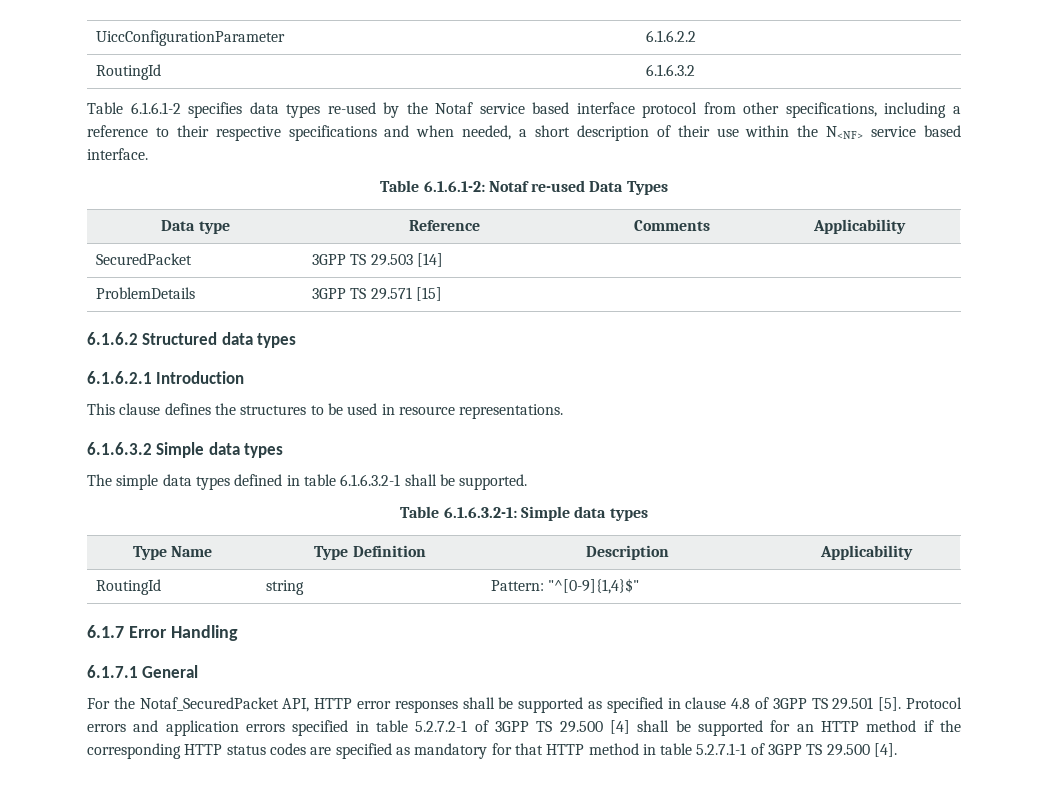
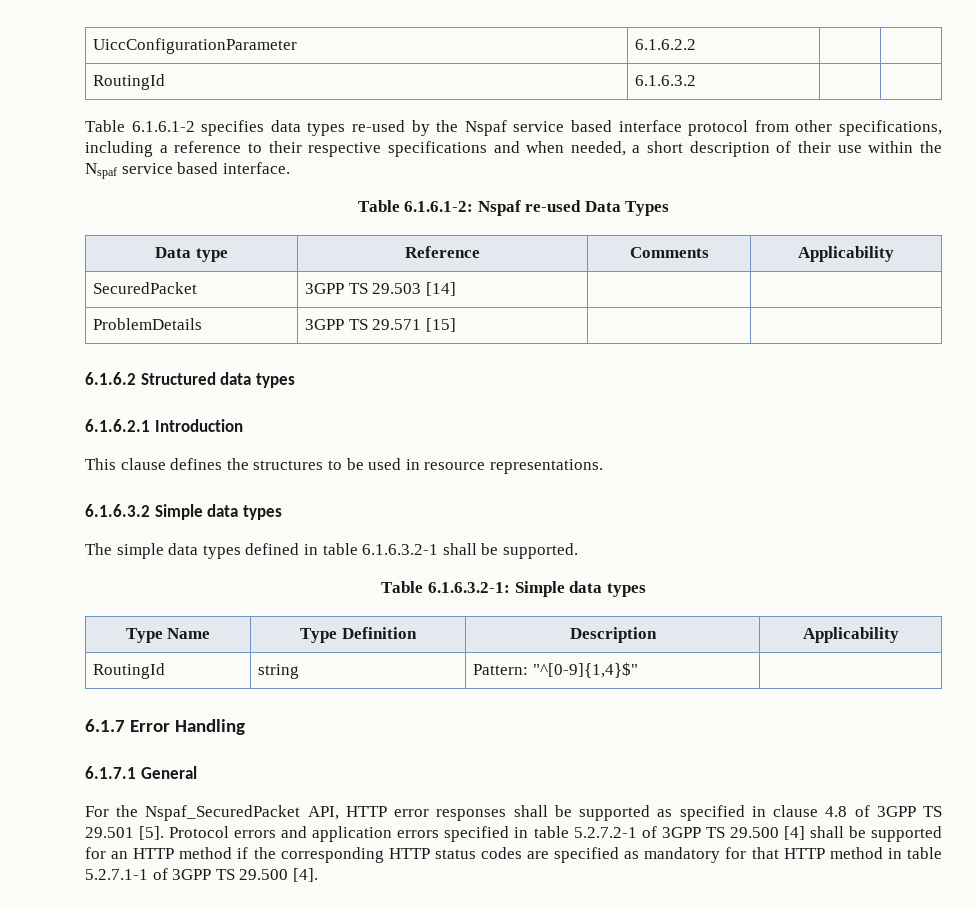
[435,102,474,114] Notaf -> [464,120,507,136] Nspaf
[826,126,864,139] N<NF> -> [85,163,117,179] Nspaf
[488,181,529,192] Notaf -> [477,200,521,216] Nspaf
[139,697,279,711] Notaf_SecuredPacket -> [145,805,301,821] Nspaf_SecuredPacket

